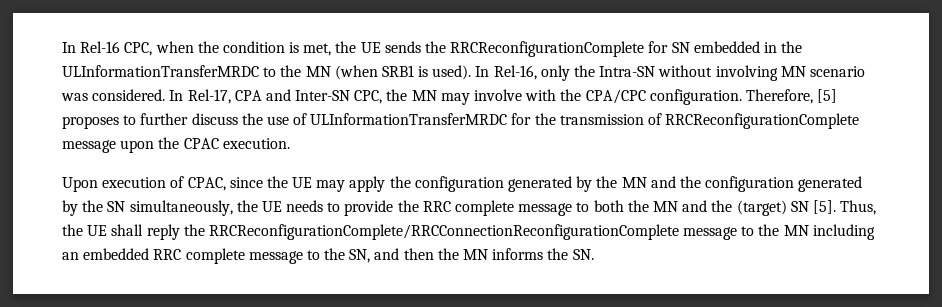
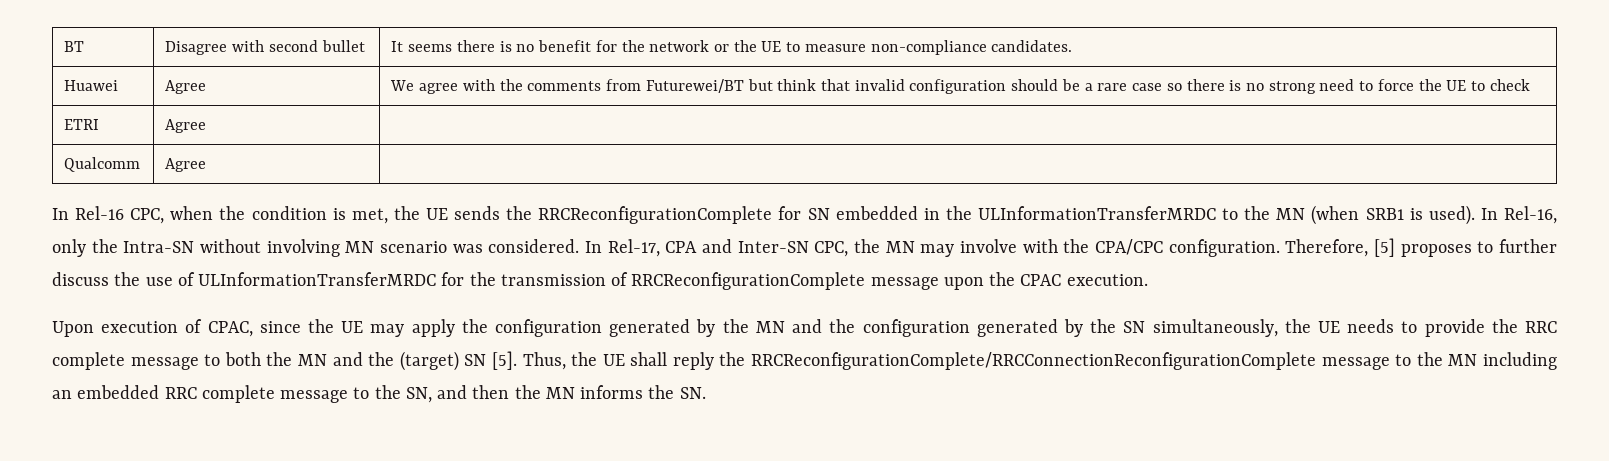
(62, 47) none -> [64,41,85,52] [165,40,365,55] [391,40,1073,55] [64,80,119,91] [165,80,207,94] [390,79,1530,94] [64,119,100,130] [165,119,207,133] [64,157,141,172] [165,158,207,172] BT | Disagree with second bullet | It seems there is no benefit for the network or the UE to measure non-compliance candidates. // Huawei | Agree | We agree with the comments from Futurewei/BT but think that invalid configuration should be a rare case so there is no strong need to force the UE to check // ETRI | Agree | // Qualcomm | Agree | //

